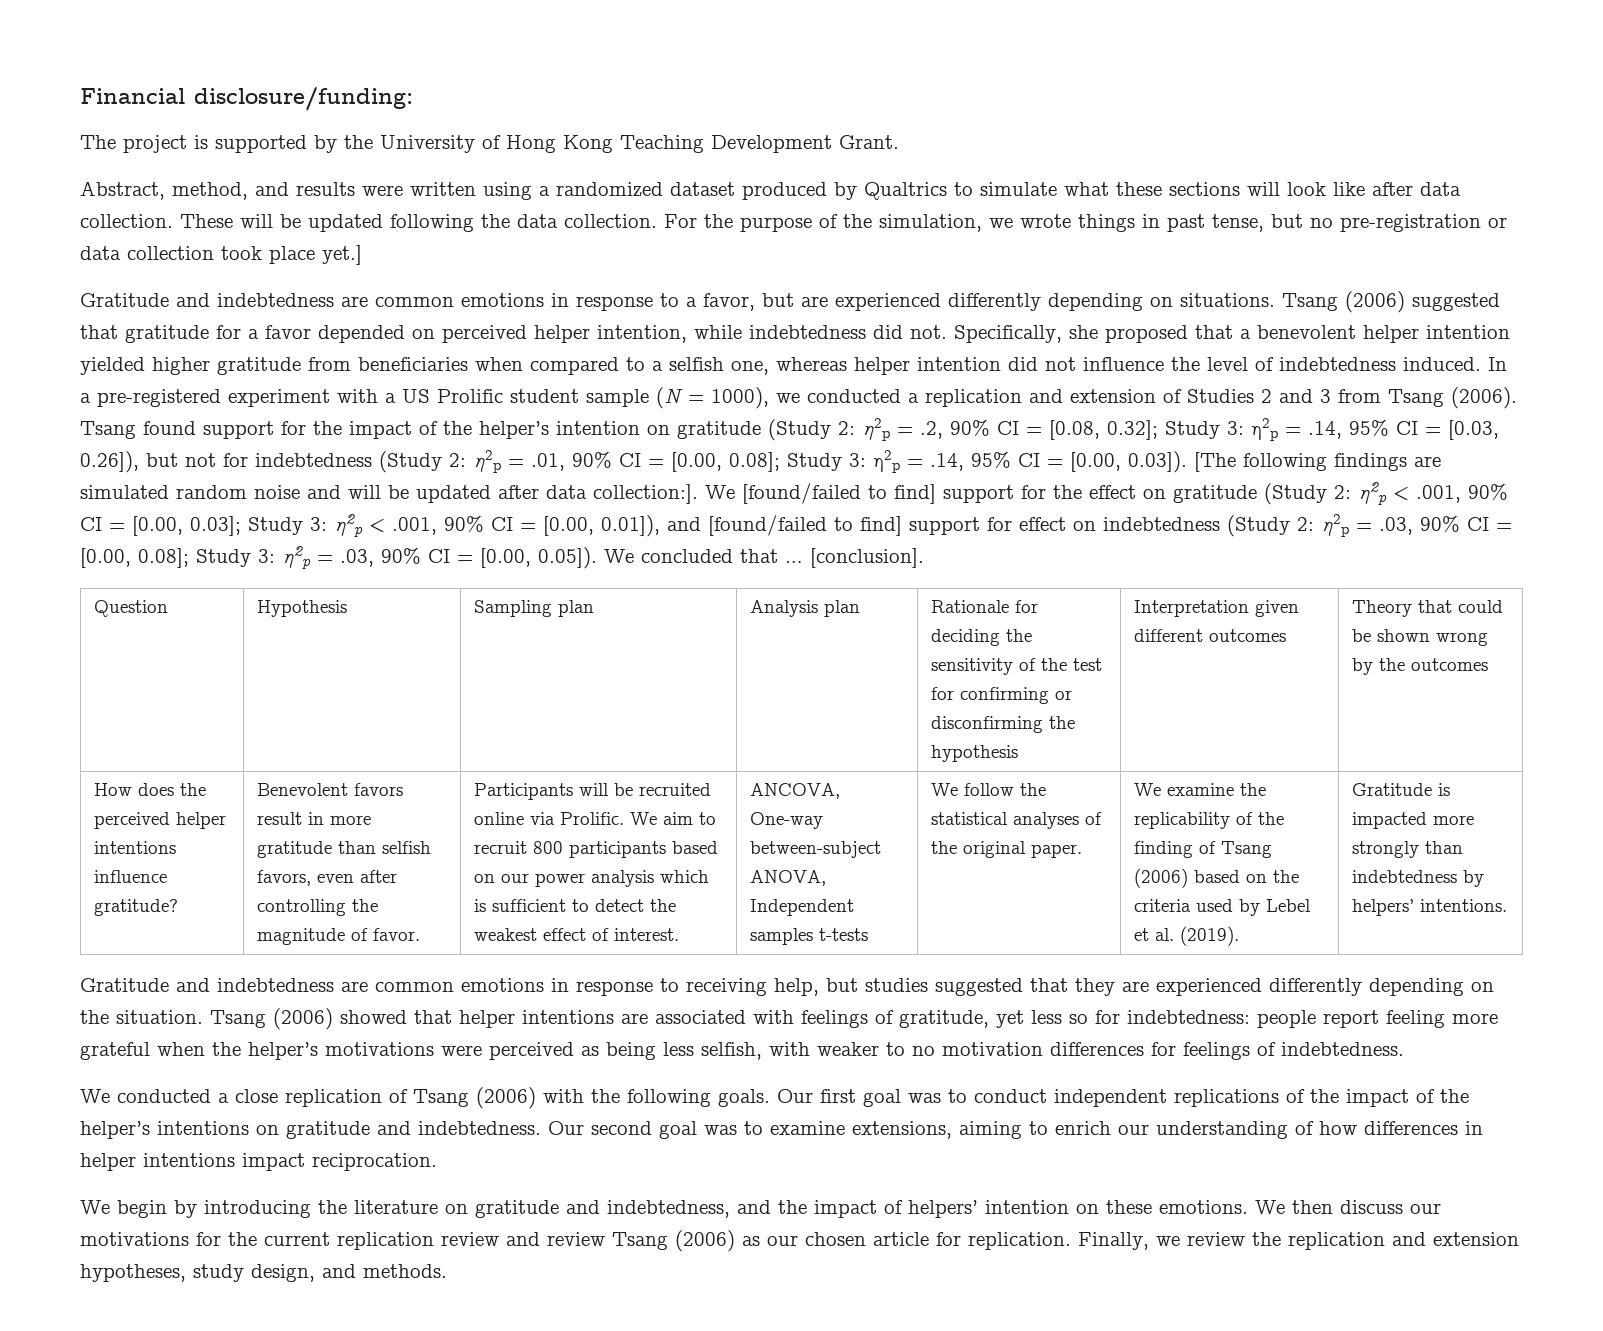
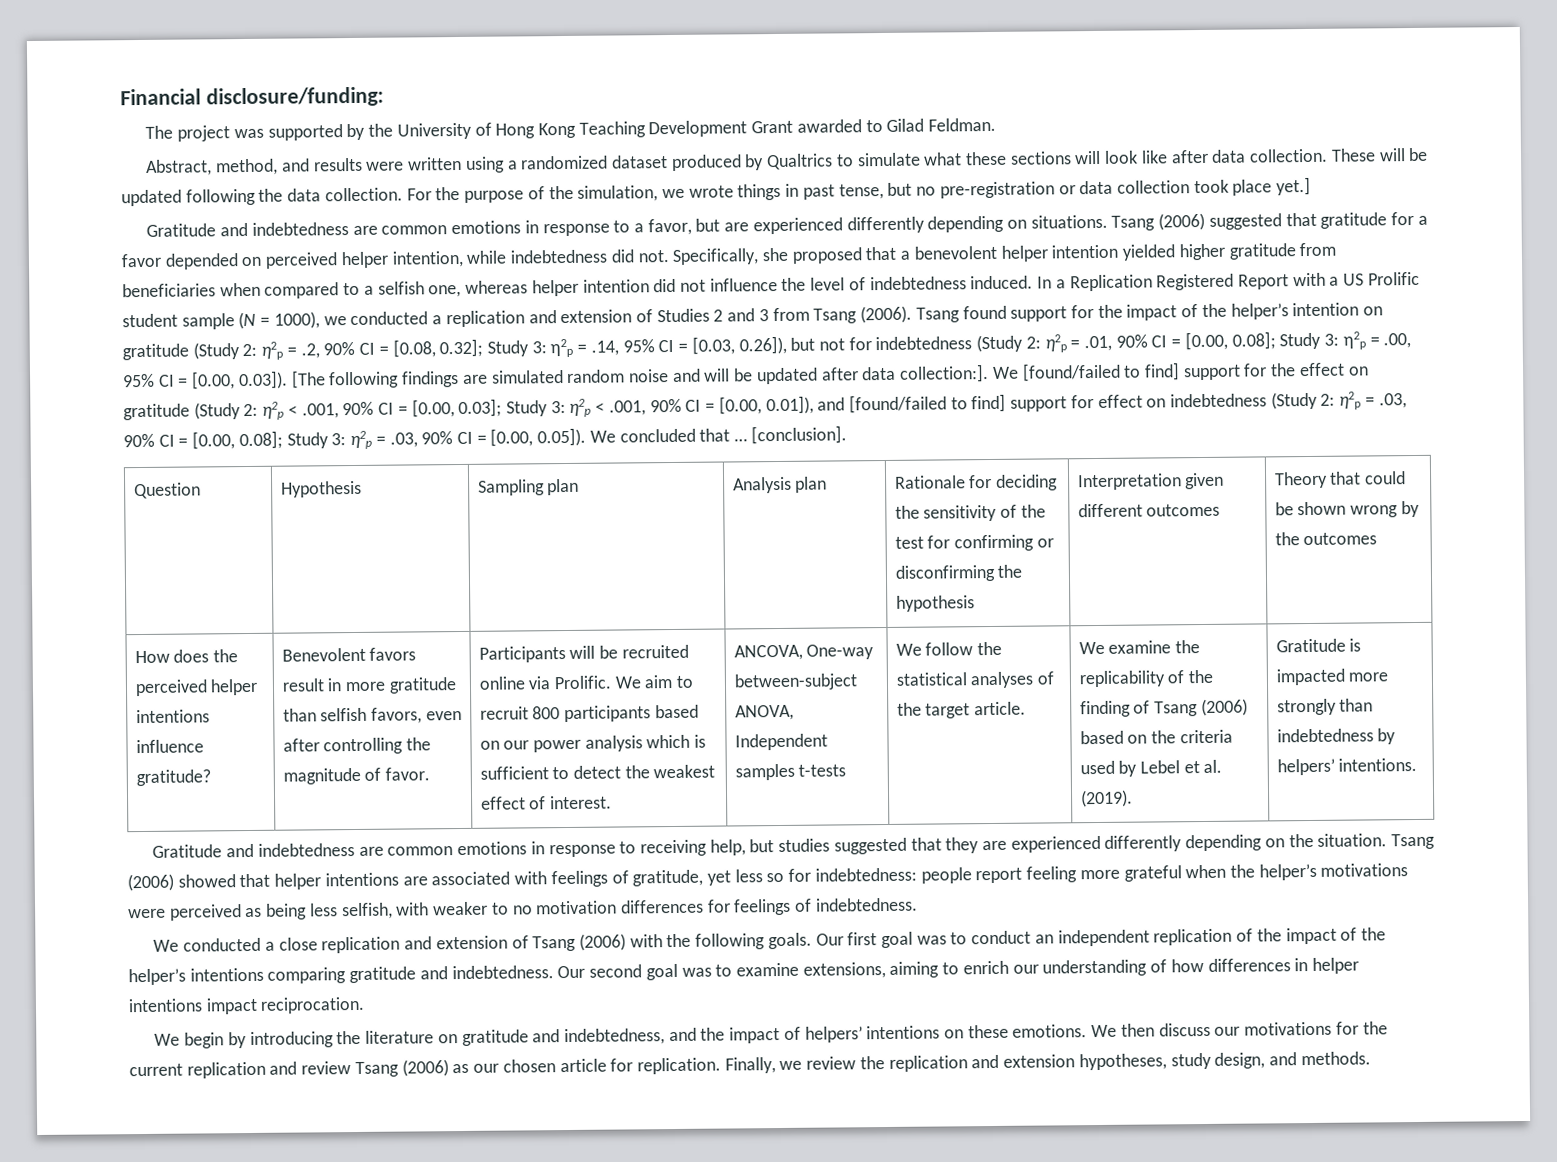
[194,135,208,149] is -> [233,128,264,139] was
[839,135,899,149] Grant. -> [751,117,997,134] Grant awarded to Gilad Feldman.
[97,389,330,407] pre-registered experiment -> [1069,273,1289,292] Replication Registered Report
[930,453,964,471] .14, -> [1383,333,1412,349] .00,
[962,841,1082,858] original paper. -> [925,701,1027,719] target article.
(382, 1098) none -> [404,935,508,950] and extension
[1054,1089,1279,1107] independent replications -> [1034,928,1233,947] an independent replication
[256,1125,279,1135] on -> [267,967,347,984] comparing
[985,1200,1069,1214] intention -> [866,1025,941,1040] intentions
[441,1232,499,1246] review -> (266, 1070) none

